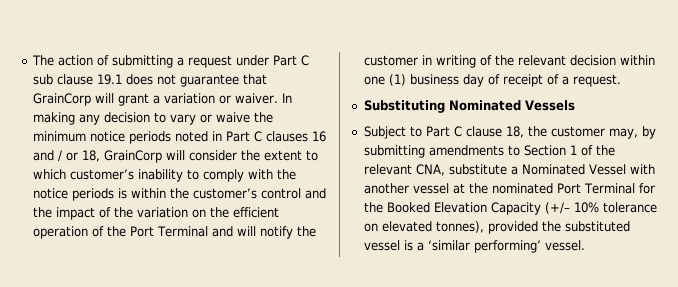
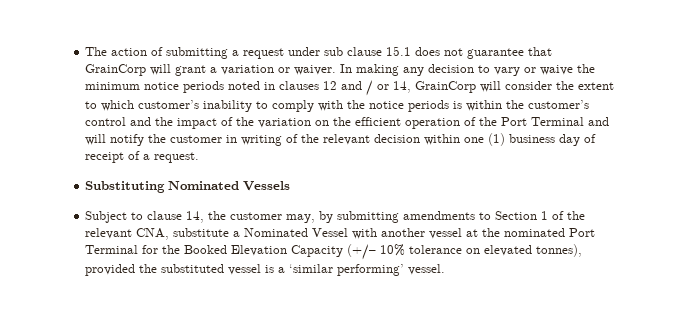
[272,55,309,66] Part C -> (321, 51) none
[96,74,122,85] 19.1 -> [386,46,412,56] 15.1
[225,131,326,142] Part C clauses 16 -> [279,81,338,90] clauses 12
[81,150,100,162] 18, -> [393,81,412,93] 14,
[425,126,524,138] Part C clause 18, -> [147,211,205,223] clause 14,

